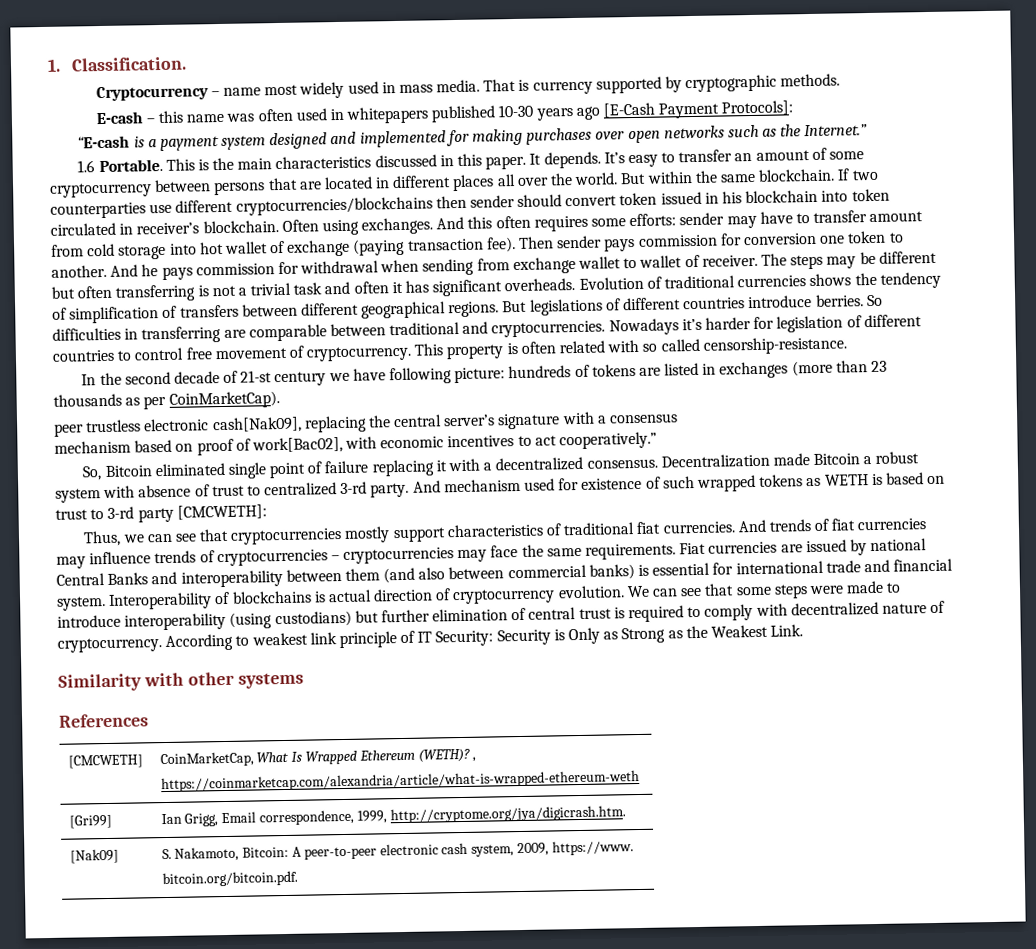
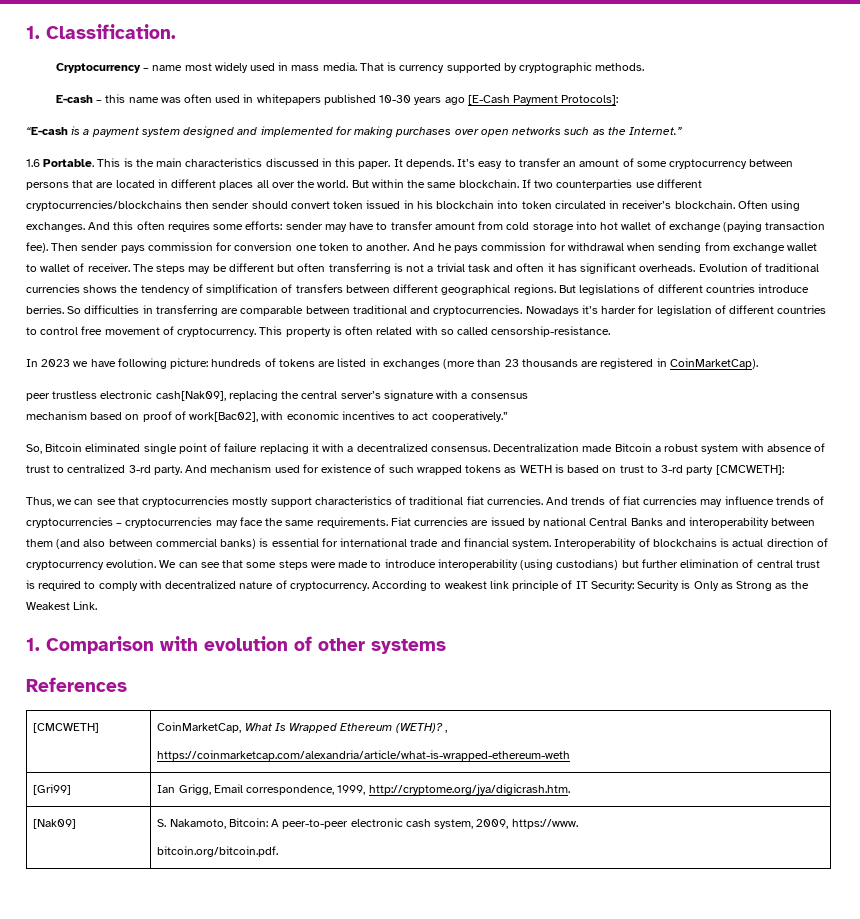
[99,370,327,387] the second decade of 21-st century -> [41,359,71,367] 2023
[125,395,167,410] as per -> [581,358,667,369] are registered in
[58,672,184,692] Similarity with -> [26,636,312,654] 1. Comparison with evolution of

